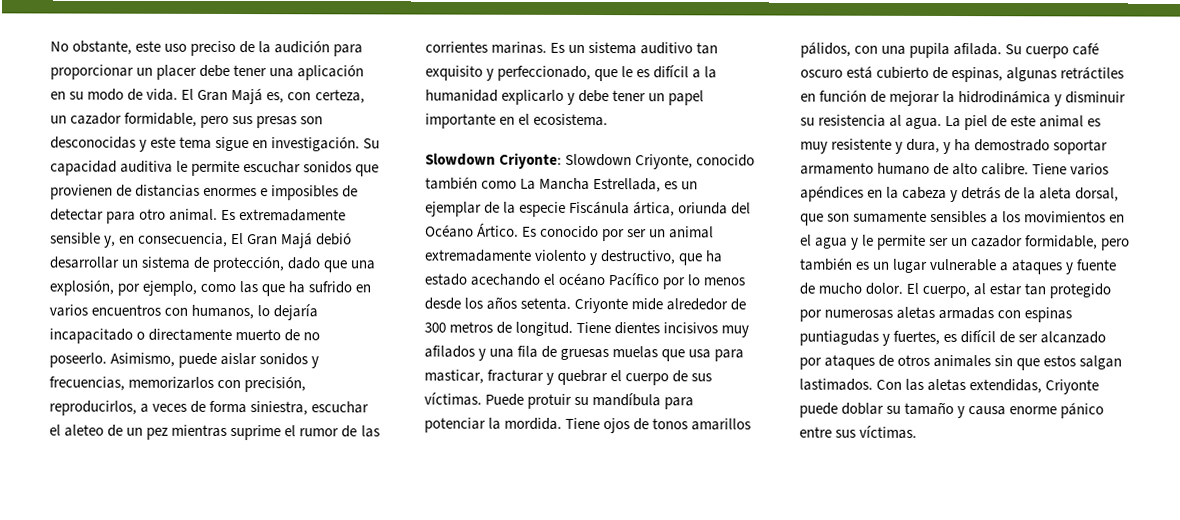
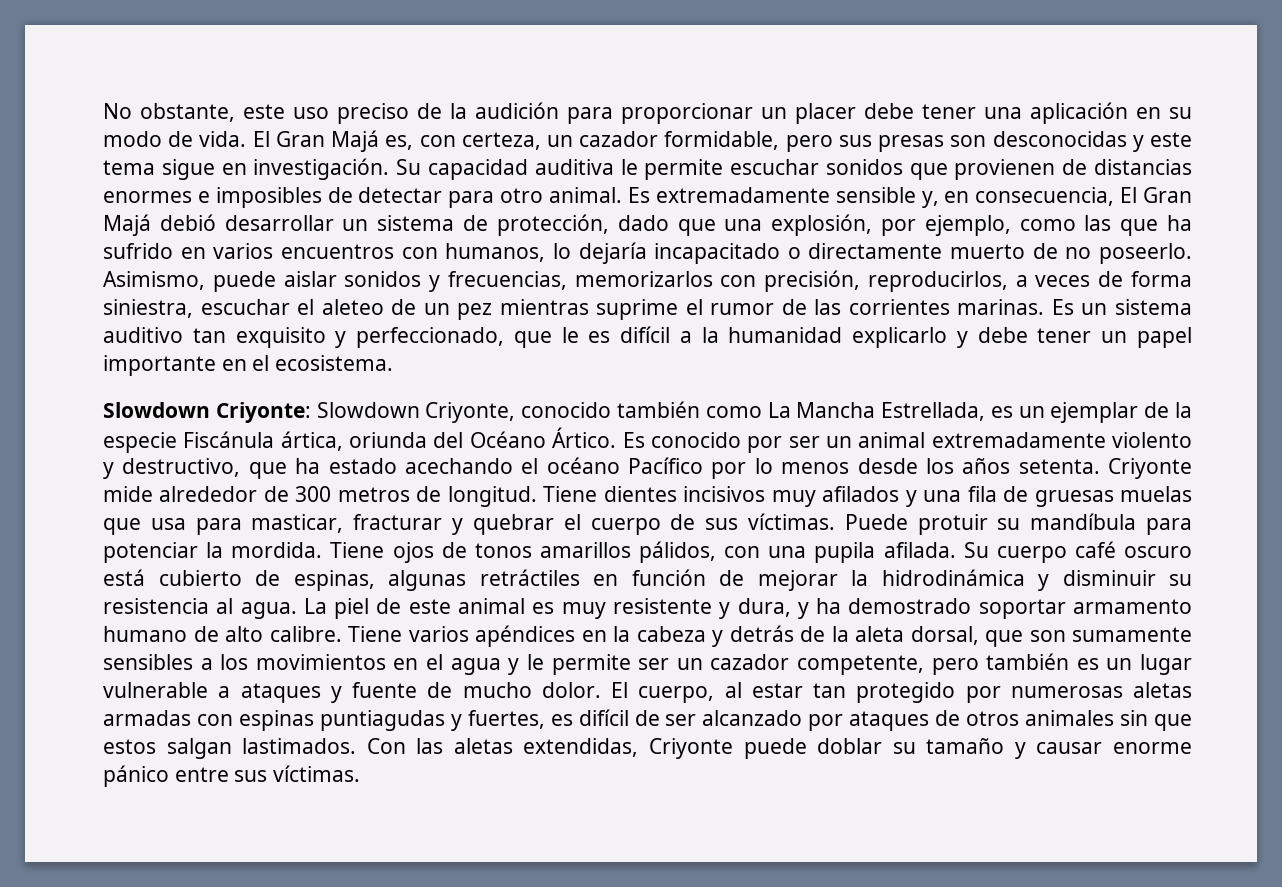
[1025,235,1099,250] formidable, -> [796,655,924,675] competente,
[968,406,1007,416] causa -> [1036,742,1103,754] causar

